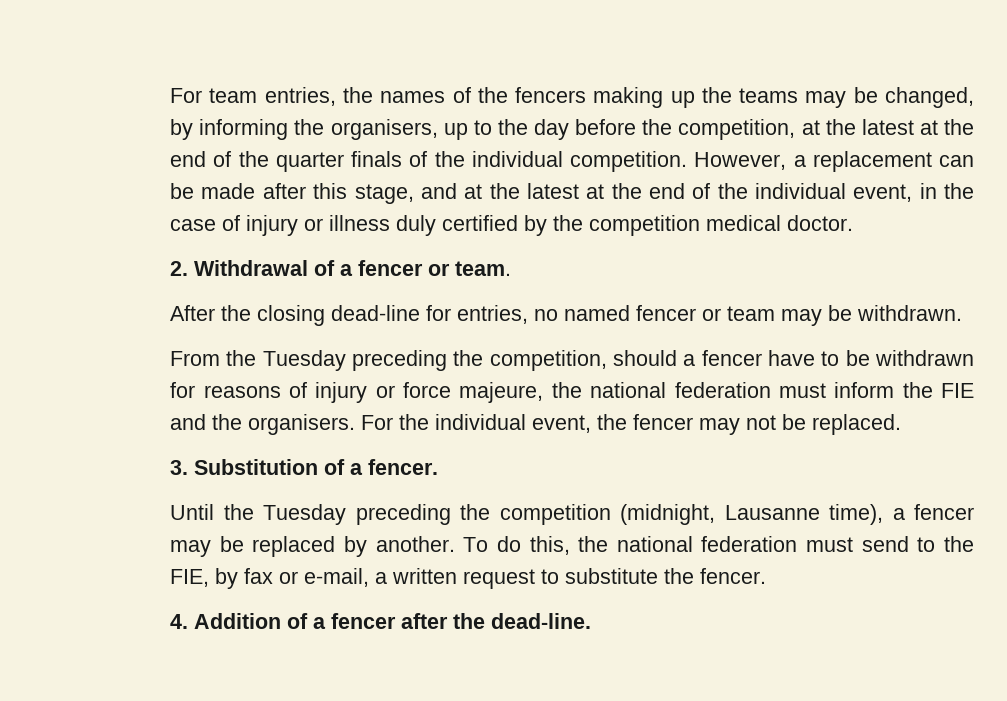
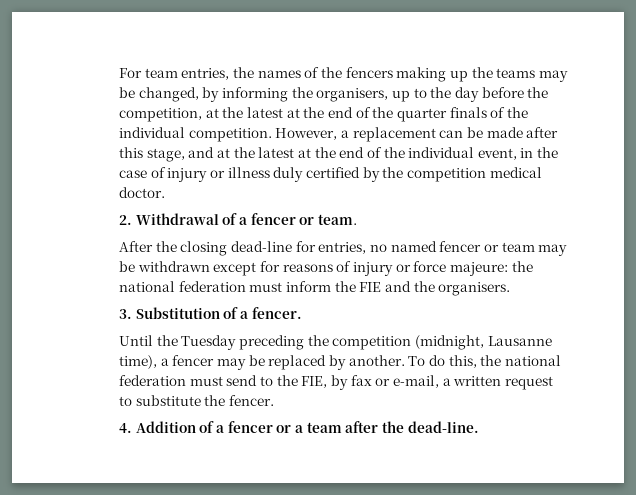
[857,305,963,321] [170,350,975,371] withdrawn. // From the Tuesday preceding the competition, should a fencer have to be withdrawn -> [137,261,257,276] withdrawn except
[459,382,544,403] majeure, -> [449,262,508,276] majeure:
[361,414,902,435] For the individual event, the fencer may not be replaced. -> (511, 289) none
(397, 621) none -> [276,422,342,433] or a team

